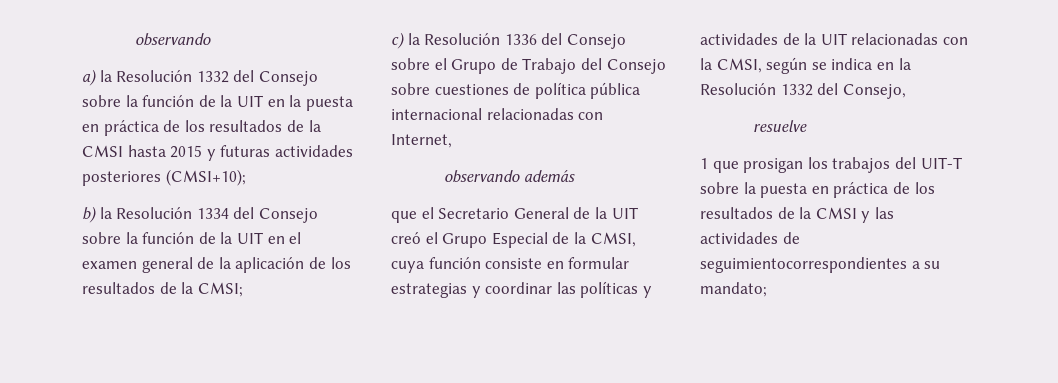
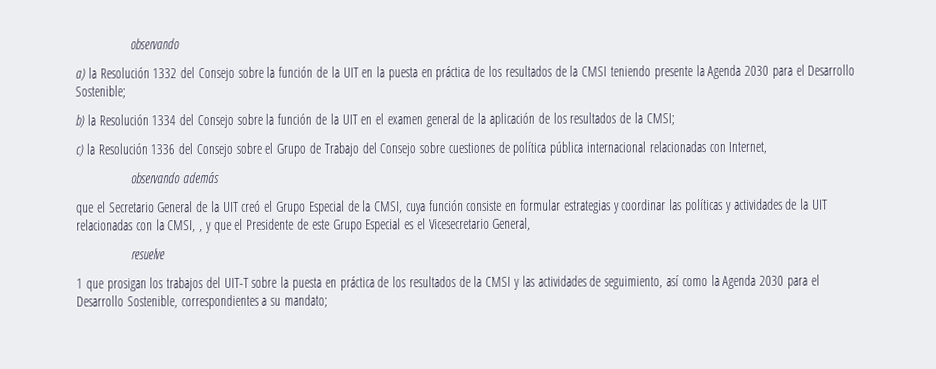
[127,145,353,161] [82,169,246,186] hasta 2015 y futuras actividades posteriores (CMSI+10); -> [609,64,856,80] [75,85,126,99] teniendo presente la Agenda 2030 para el Desarrollo Sostenible;
[766,57,911,74] [700,83,906,99] según se indica en la Resolución 1332 del Consejo, -> [199,217,532,234] , y que el Presidente de este Grupo Especial es el Vicesecretario General,
[700,257,907,273] seguimientocorrespondientes -> [604,274,820,290] [76,294,259,310] seguimiento, así como la Agenda 2030 para el Desarrollo Sostenible, correspondientes

